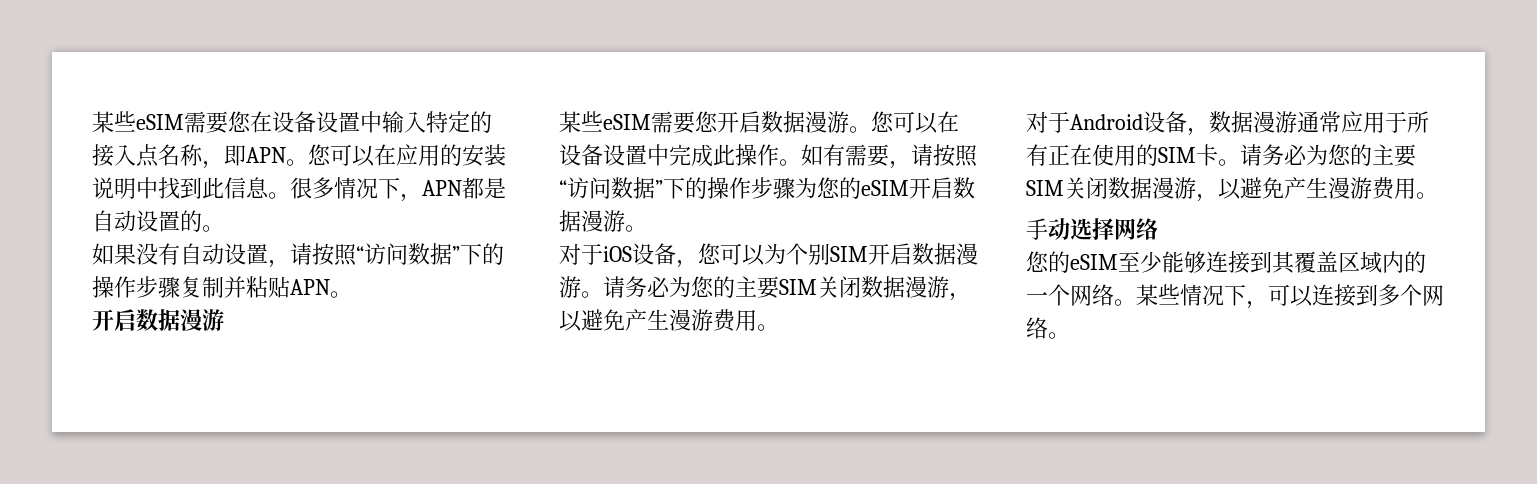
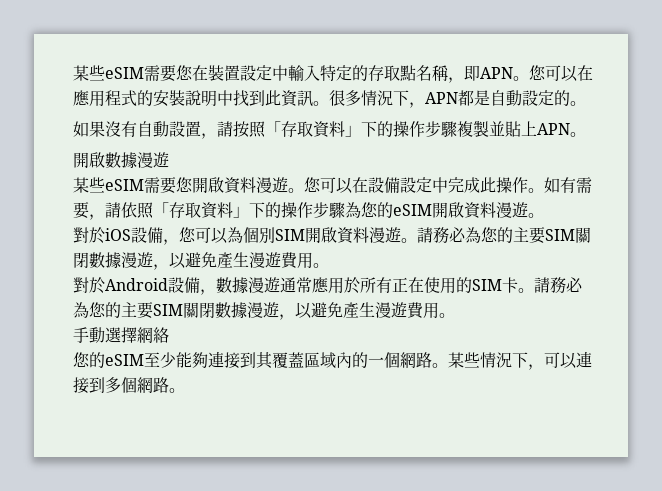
[272,111,492,133] [92,144,203,167] 设备设置中输入特定的接入点名称 -> [208,65,449,82] 裝置設定中輸入特定的存取點名稱
[396,144,506,167] [92,177,114,199] 应用的安装说 -> [73,90,201,107] 應用程式的安裝說
[224,177,269,199] 信息 -> [281,90,313,107] 資訊
[356,178,378,199] 况 -> [377,90,393,106] 況
[114,210,180,232] 动设置 -> [506,90,554,106] 動設定
[136,243,504,268] [92,276,290,298] 没有自动设置，请按照“访问数据”下的操作步骤复制并粘贴 -> [105,120,537,139] 沒有自動設置，請按照「存取資料」下的操作步驟複製並貼上
[92,309,224,331] [559,111,959,134] [559,144,647,166] 开启数据漫游 // 某些eSIM需要您开启数据漫游。您可以在设备设置 -> [73,152,169,168] [73,177,432,194] 開啟數據漫遊 // 某些eSIM需要您開啟資料漫遊。您可以在設備設定
[911,144,978,167] [559,177,975,199] [559,210,647,232] [559,243,978,268] [559,276,971,301] [559,309,779,332] [1026,111,1407,136] 请按照“访问数据”下的操作步骤为您的eSIM开启数据漫游。 // 对于iOS设备，您可以为个别SIM开启数据漫游。请务必为您的主要SIM关闭数据漫游，以避免产生漫游费用。 // 对于Android设备，数据漫游通常应用于 -> [105,202,544,219] [73,227,591,245] [73,252,329,270] [73,277,360,295] 請依照「存取資料」下的操作步驟為您的eSIM開啟資料漫遊。 // 對於iOS設備，您可以為個別SIM開啟資料漫遊。請務必為您的主要SIM關閉數據漫遊，以避免產生漫遊費用。 // 對於Android設備，數據漫遊通常應用於
[1240,144,1416,167] [1026,177,1395,202] 请务必为您的主要SIM关闭数据漫游，以避免产生漫游费 -> [534,277,583,293] [73,302,424,320] 請務必為您的主要SIM關閉數據漫遊，以避免產生漫遊費
[1048,218,1158,240] 动选择网络 -> [89,327,169,344] 動選擇網絡
[1184,251,1228,273] 够连 -> [192,351,224,368] 夠連
[1316,251,1426,273] [1026,284,1114,306] 盖区域内的一个网络 -> [288,352,432,369] 蓋區域內的一個網路
[1202,285,1224,306] 况 -> [496,352,512,368] 況
[1312,284,1444,306] [1026,317,1048,339] 连接到多个网络 -> [576,351,592,368] [73,377,169,394] 連接到多個網路

